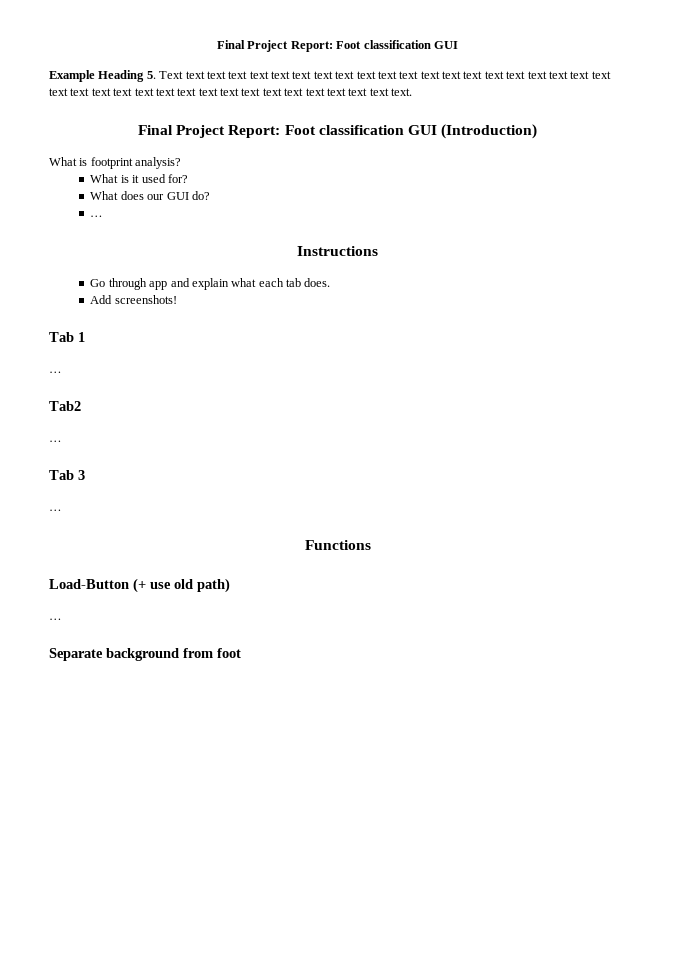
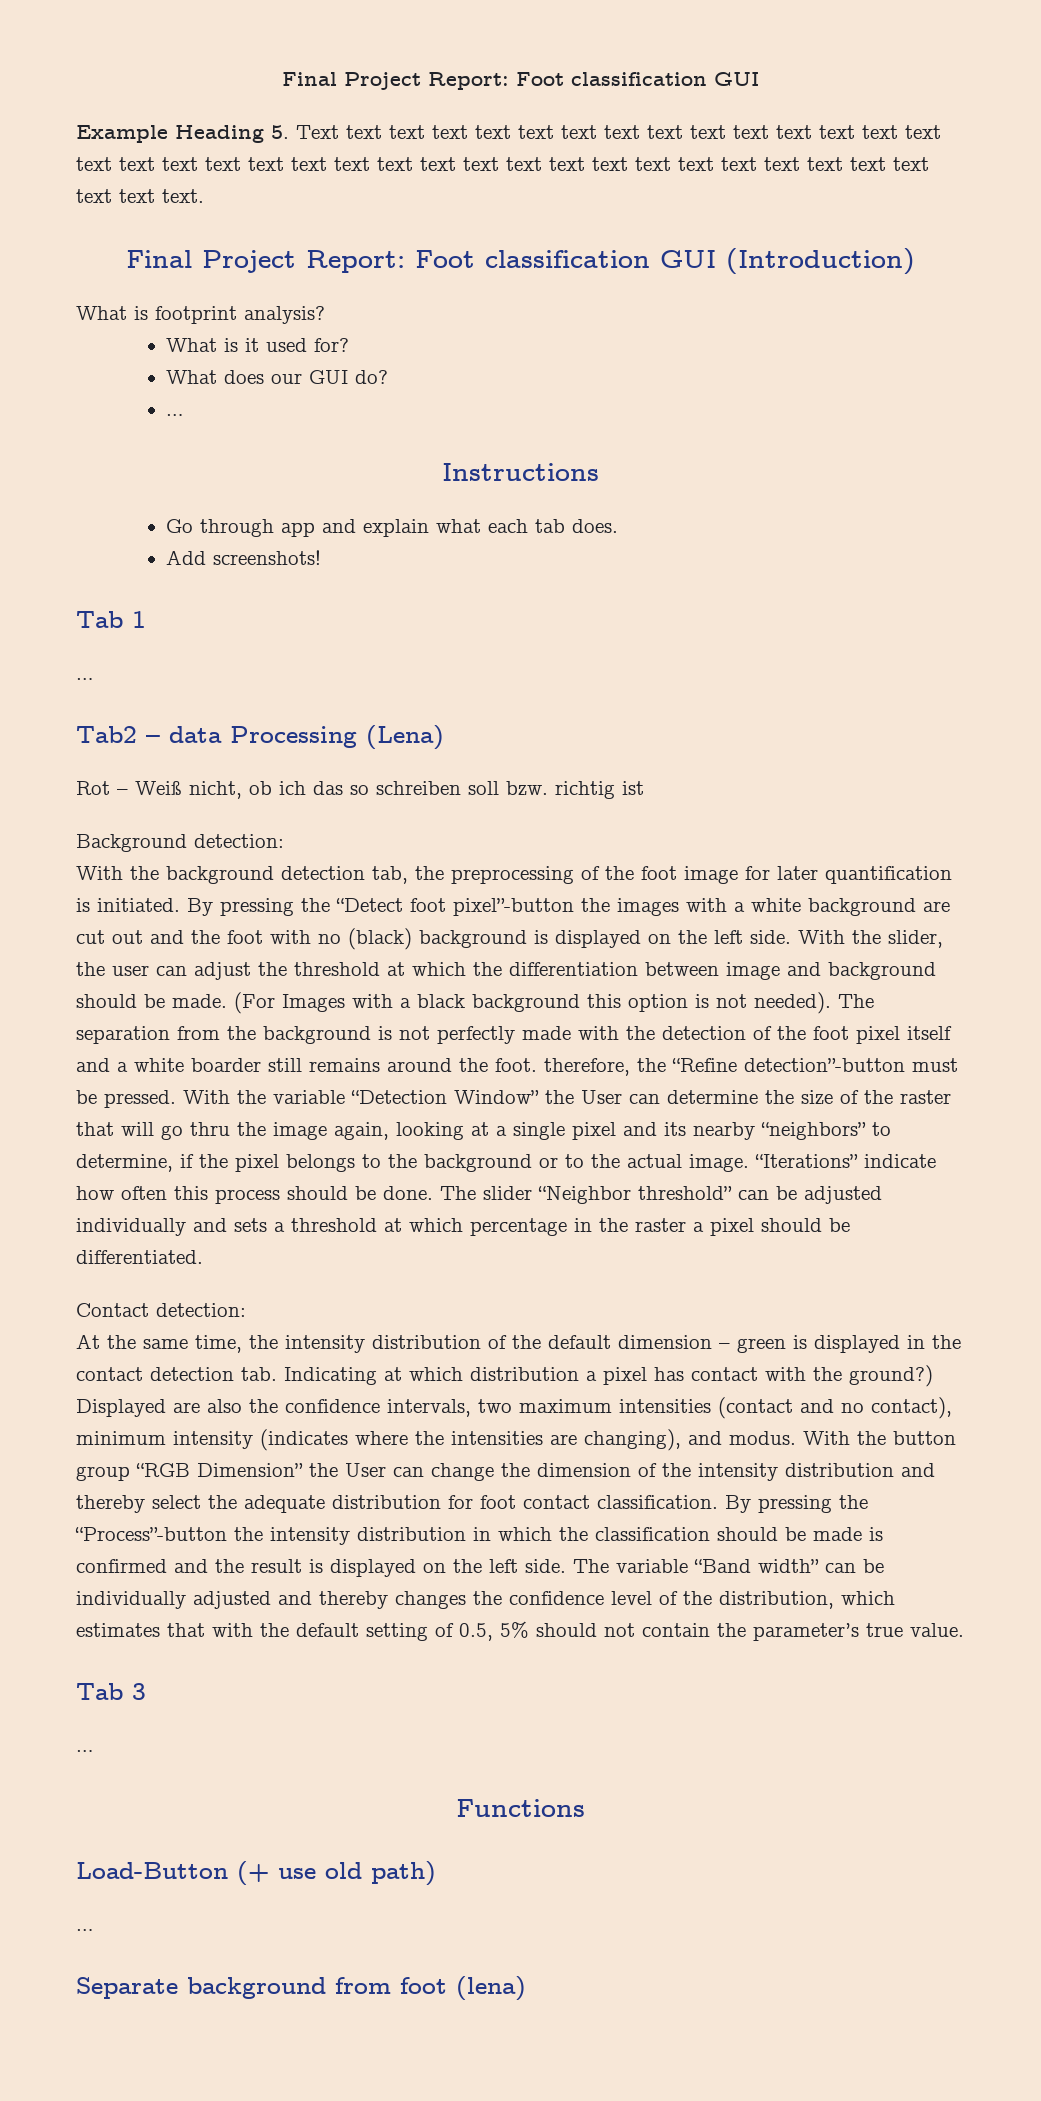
[49,440,62,442] // … -> [146,725,444,750] [76,781,644,799] [76,834,284,852] [76,866,952,884] [76,898,950,916] [76,928,943,950] [76,962,936,980] [76,992,874,1014] [76,1026,952,1044] [76,1058,958,1076] [76,1090,951,1108] [76,1122,891,1140] [76,1154,936,1172] [76,1186,882,1204] [76,1218,850,1236] [76,1250,203,1264] [76,1303,246,1317] [76,1334,961,1353] [76,1365,933,1387] [76,1397,952,1419] [76,1429,956,1451] [76,1463,935,1481] [76,1495,868,1513] [75,1527,883,1545] [76,1559,884,1577] [76,1591,895,1609] [76,1621,964,1641] – data Processing (Lena) // Rot – Weiß nicht, ob ich das so schreiben soll bzw. richtig ist // Background detection: // With the background detection tab, the preprocessing of the foot image for later quantification is initiated. By pressing the “Detect foot pixel”-button the images with a white background are cut out and the foot with no (black) background is displayed on the left side. With the slider, the user can adjust the threshold at which the differentiation between image and background should be made. (For Images with a black background this option is not needed). The separation from the background is not perfectly made with the detection of the foot pixel itself and a white boarder still remains around the foot. therefore, the “Refine detection”-button must be pressed. With the variable “Detection Window” the User can determine the size of the raster that will go thru the image again, looking at a single pixel and its nearby “neighbors” to determine, if the pixel belongs to the background or to the actual image. “Iterations” indicate how often this process should be done. The slider “Neighbor threshold” can be adjusted individually and sets a threshold at which percentage in the raster a pixel should be differentiated. // Contact detection: // At the same time, the intensity distribution of the default dimension – green is displayed in the contact detection tab. Indicating at which distribution a pixel has contact with the ground?) Displayed are also the confidence intervals, two maximum intensities (contact and no contact), minimum intensity (indicates where the intensities are changing), and modus. With the button group “RGB Dimension” the User can change the dimension of the intensity distribution and thereby select the adequate distribution for foot contact classification. By pressing the “Process”-button the intensity distribution in which the classification should be made is confirmed and the result is displayed on the left side. The variable “Band width” can be individually adjusted and thereby changes the confidence level of the distribution, which estimates that with the default setting of 0.5, 5% should not contain the parameter’s true value.
(241, 653) none -> [456,1976,526,2001] (lena)

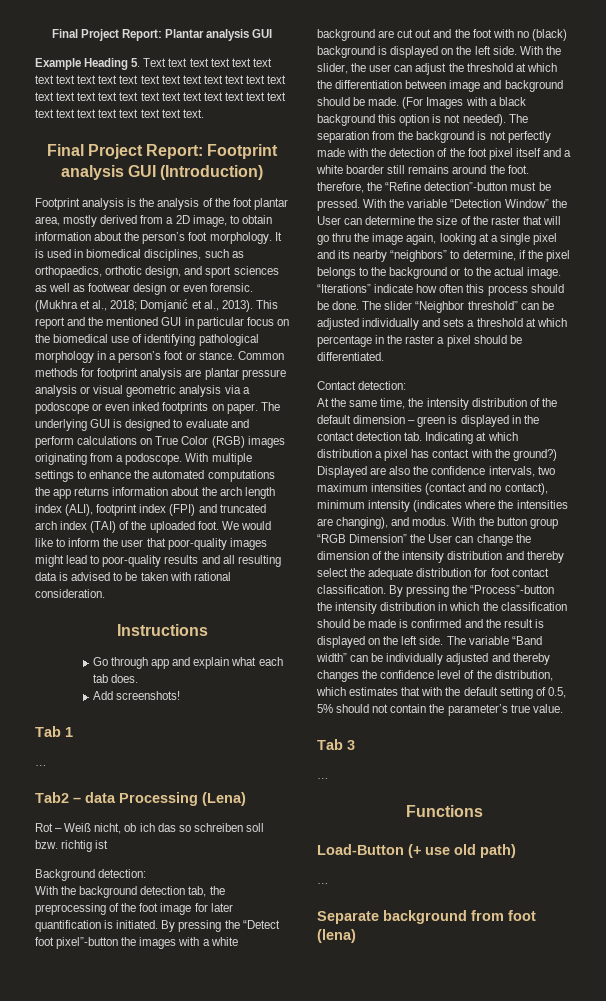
[282,72,707,90] Final Project Report: Foot classification -> [51,29,250,41] Final Project Report: Plantar analysis
[415,250,650,268] Foot classification -> [207,144,279,159] [60,165,124,180] Footprint analysis
[76,306,325,324] [166,338,350,352] [166,370,389,384] [166,414,185,416] What is footprint analysis? // What is it used for? // What does our GUI do? // … -> [35,198,288,210] [35,215,272,227] [35,232,282,244] [35,249,244,261] [35,266,279,278] [35,283,253,295] [35,299,278,312] [35,317,289,329] [35,334,259,346] [35,351,284,363] [35,368,286,380] [35,385,250,397] [35,402,280,414] [35,419,249,431] [35,436,285,448] [35,453,252,465] [35,470,275,482] [35,487,275,499] [35,504,266,516] [35,521,271,533] [35,538,267,550] [35,555,281,567] [35,572,231,581] [35,589,105,598] Footprint analysis is the analysis of the foot plantar area, mostly derived from a 2D image, to obtain information about the person’s foot morphology. It is used in biomedical disciplines, such as orthopaedics, orthotic design, and sport sciences as well as footwear design or even forensic. (Mukhra et al., 2018; Domjanić et al., 2013). This report and the mentioned GUI in particular focus on the biomedical use of identifying pathological morphology in a person’s foot or stance. Common methods for footprint analysis are plantar pressure analysis or visual geometric analysis via a podoscope or even inked footprints on paper. The underlying GUI is designed to evaluate and perform calculations on True Color (RGB) images originating from a podoscope. With multiple settings to enhance the automated computations the app returns information about the arch length index (ALI), footprint index (FPI) and truncated arch index (TAI) of the uploaded foot. We would like to inform the user that poor-quality images might lead to poor-quality results and all resulting data is advised to be taken with rational consideration.

